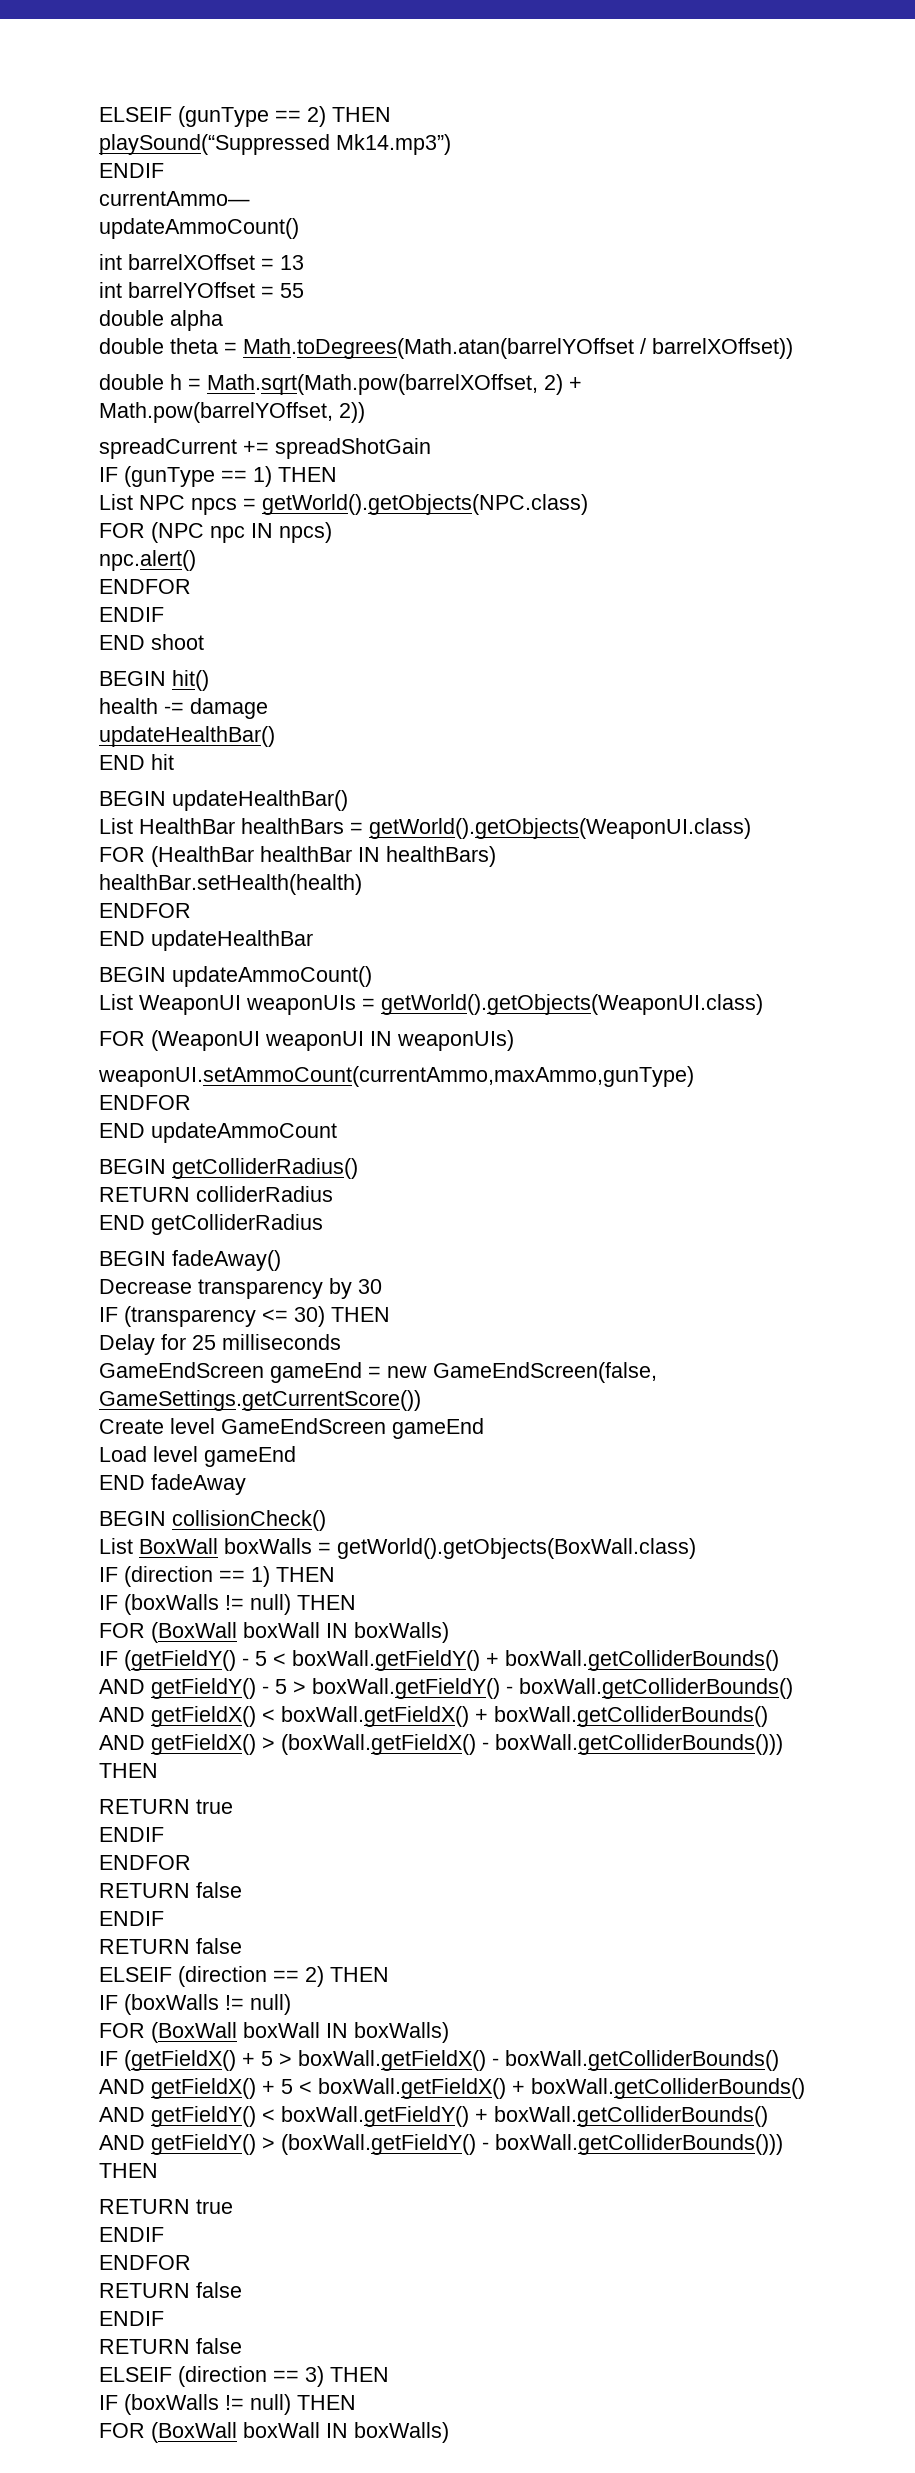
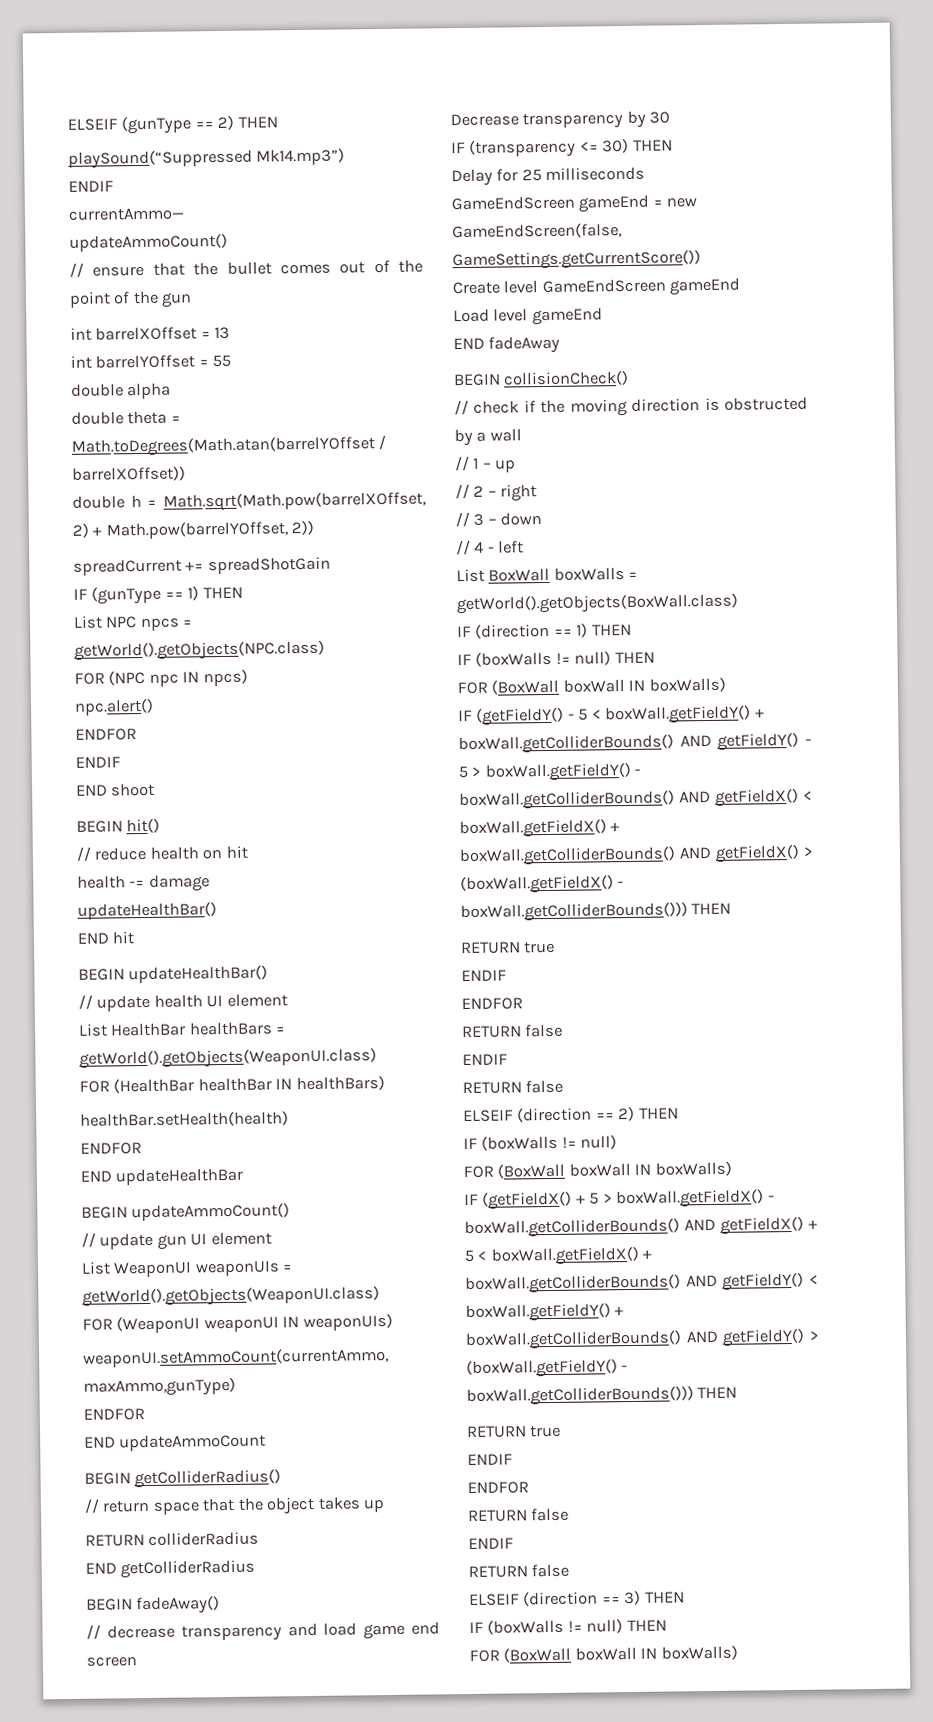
(299, 228) none -> [69,259,423,278] [69,290,193,308] // // ensure that the bullet comes out of the point of the gun
(209, 680) none -> [76,845,248,862] // // reduce health on hit
(348, 800) none -> [78,993,288,1012] // // update health UI element
(372, 976) none -> [81,1231,272,1250] // // update gun UI element
(358, 1168) none -> [84,1496,386,1515] // // return space that the object takes up
(281, 1260) none -> [86,1621,440,1642] [86,1656,137,1667] // // decrease transparency and load game end screen
(326, 1520) none -> [454,396,808,417] [454,428,522,447] [454,455,517,473] [455,483,538,502] [455,511,543,528] [456,539,525,556] // // check if the moving direction is obstructed by a wall // // 1 – up // // 2 – right // // 3 – down // // 4 - left

